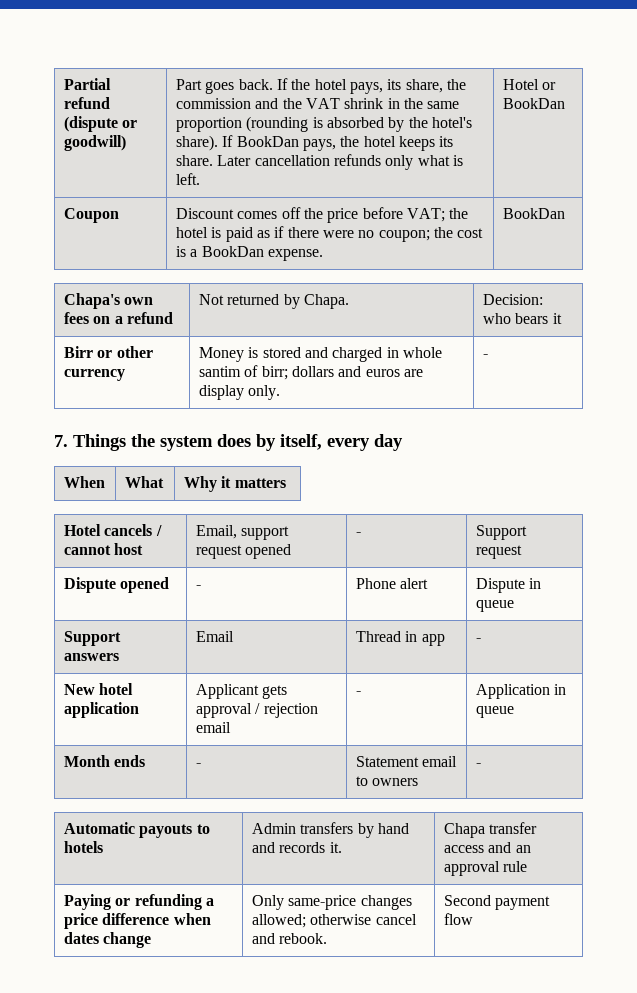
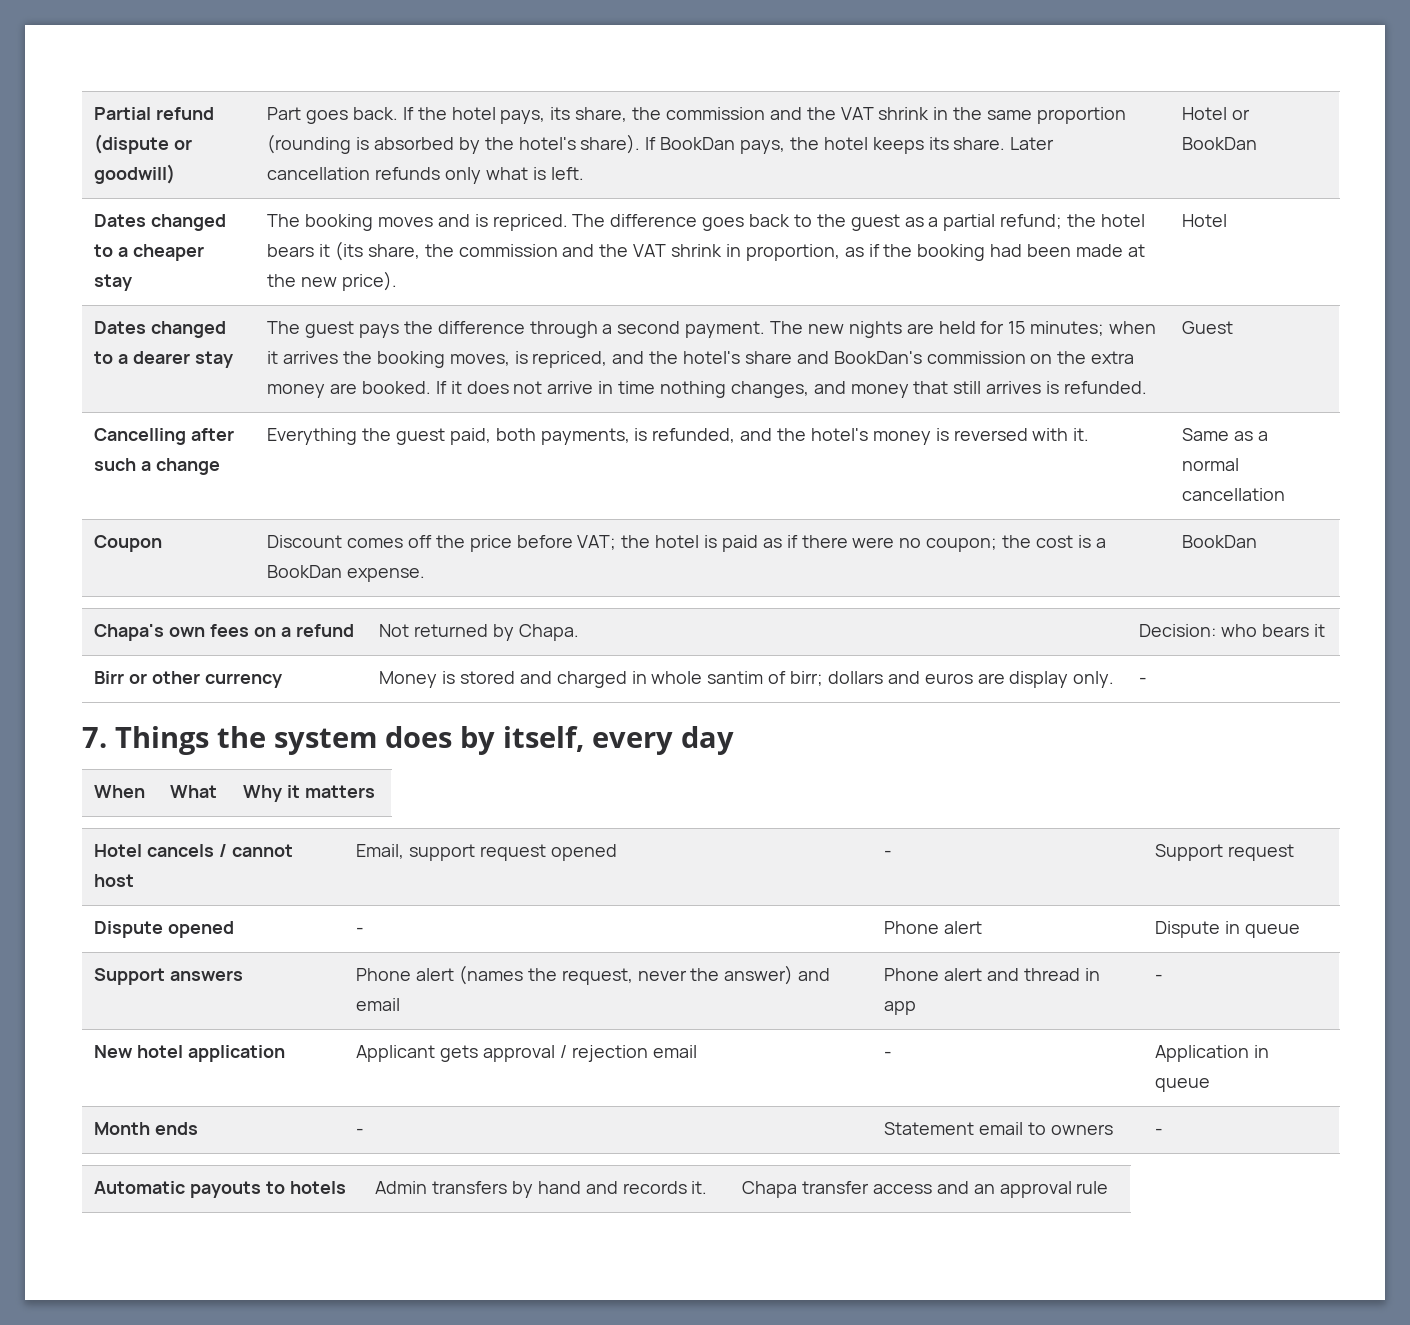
(565, 103) none -> [94,214,227,231] [94,244,205,261] [94,274,133,291] [267,214,1145,231] [267,241,1145,261] [267,271,398,291] [1182,214,1228,227] [94,321,227,338] [94,351,233,368] [267,321,1156,338] [267,351,1135,368] [267,381,1147,398] [1182,321,1234,334] [94,428,235,445] [94,458,221,475] [267,428,1090,445] [1182,428,1269,441] [1182,458,1240,471] [1182,488,1286,501] // Dates changed to a cheaper stay | The booking moves and is repriced. The difference goes back to the guest as a partial refund; the hotel bears it (its share, the commission and the VAT shrink in proportion, as if the booking had been made at the new price). | Hotel // Dates changed to a dearer stay | The guest pays the difference through a second payment. The new nights are held for 15 minutes; when it arrives the booking moves, is repriced, and the hotel's share and BookDan's commission on the extra money are booked. If it does not arrive in time nothing changes, and money that still arrives is refunded. | Guest // Cancelling after such a change | Everything the guest paid, both payments, is refunded, and the hotel's money is reversed with it. | Same as a normal cancellation
[195,631,234,642] [355,631,401,642] Email | Thread -> [356,965,831,985] [356,998,401,1011] [884,968,1080,981] Phone alert (names the request, never the answer) and email | Phone alert and thread
[63,894,214,910] [63,913,211,929] [63,932,152,948] [251,895,412,910] [251,914,417,928] [251,933,328,944] [443,895,551,910] [443,913,473,925] // Paying or refunding a price difference when dates change | Only same-price changes allowed; otherwise cancel and rebook. | Second payment flow -> (1109, 1187) none

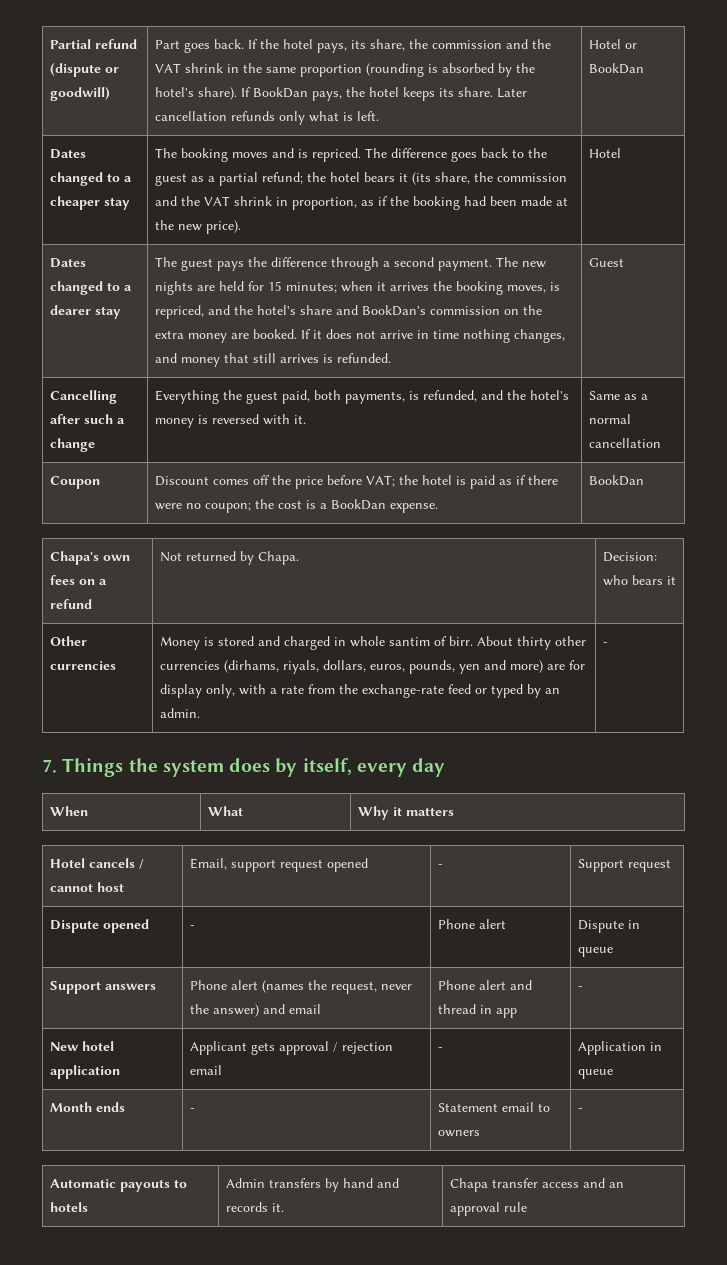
[94,671,282,688] Birr or other currency -> [49,636,87,646] [49,661,116,670] Other currencies
[790,671,1115,688] birr; dollars and euros are display only. -> [448,636,586,650] [159,660,585,674] [159,684,560,698] [159,708,200,718] birr. About thirty other currencies (dirhams, riyals, dollars, euros, pounds, yen and more) are for display only, with a rate from the exchange-rate feed or typed by an admin.

